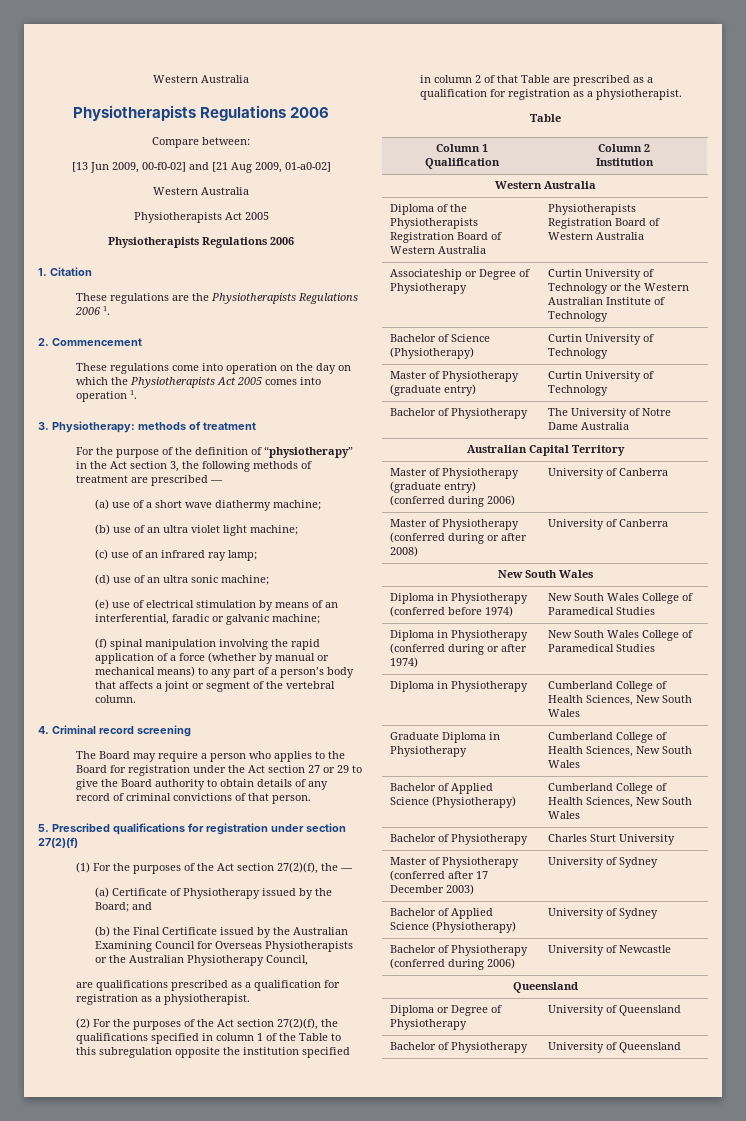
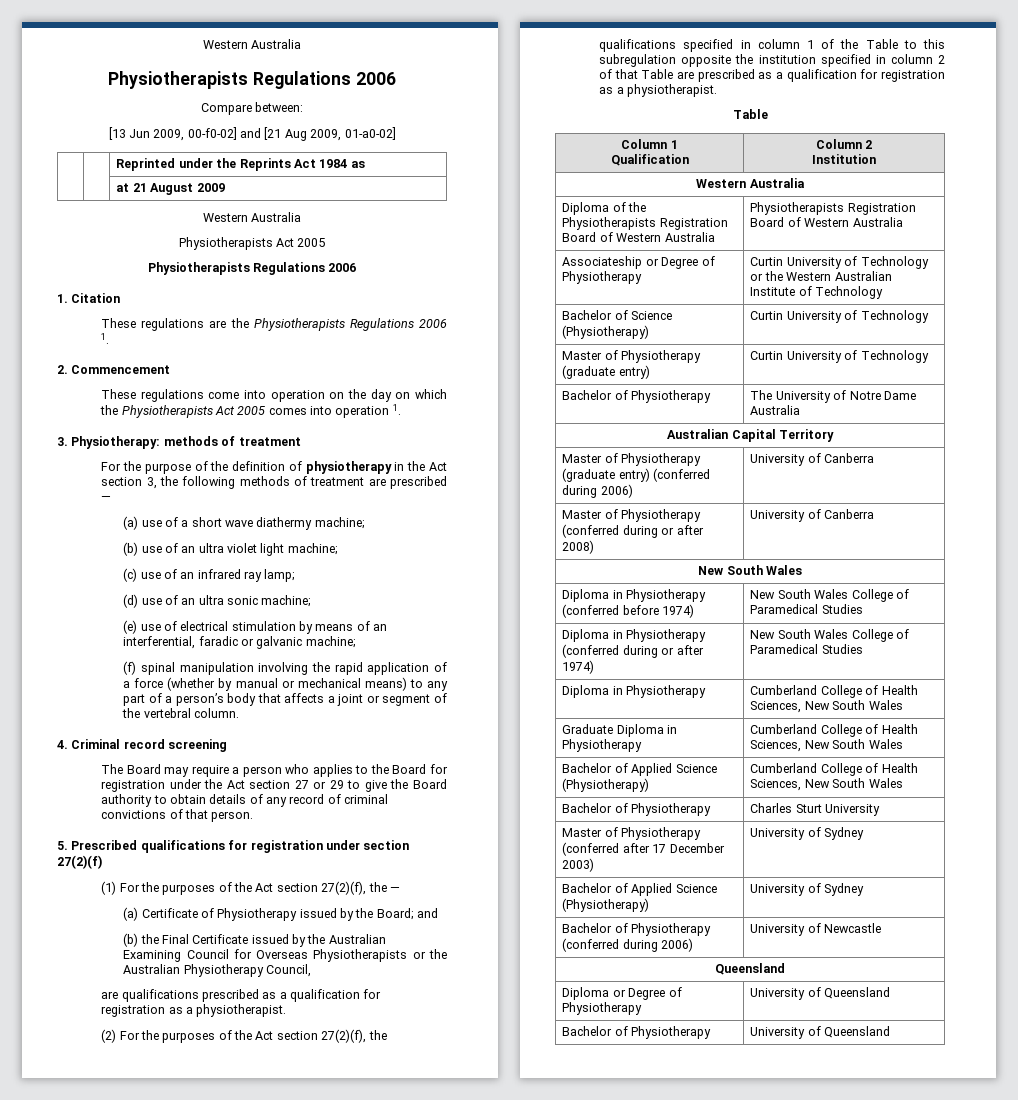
(331, 167) none -> [116,158,365,171] [116,183,225,195] // | | Reprinted under the Reprints Act 1984 as // | | at 21 August 2009
[264,446,354,458] “physiotherapy” -> [305,461,392,474] physiotherapy

